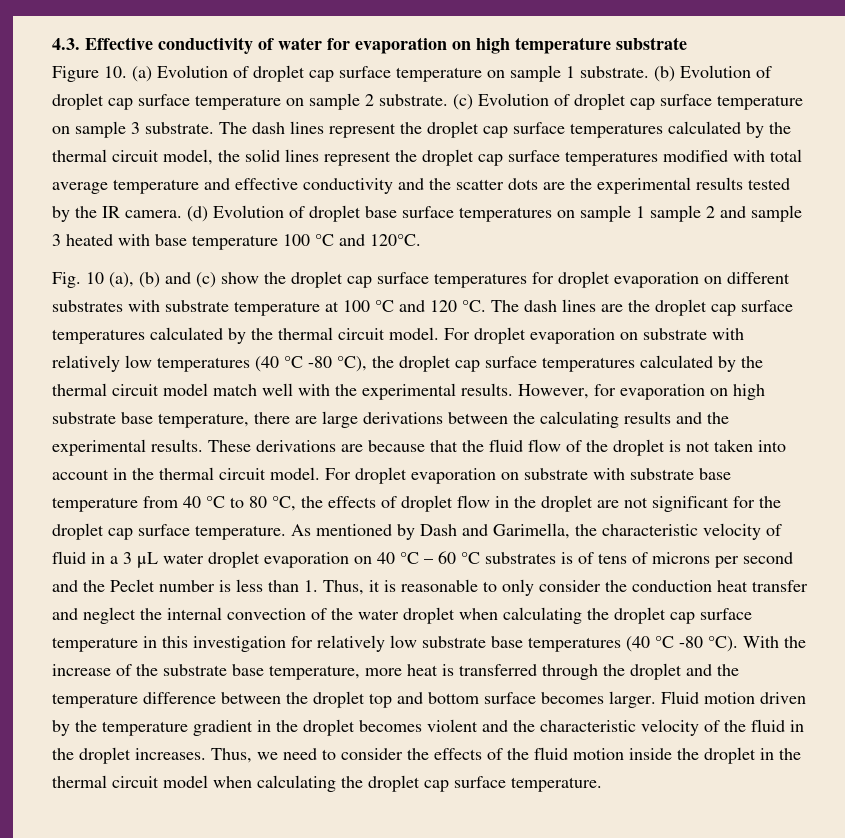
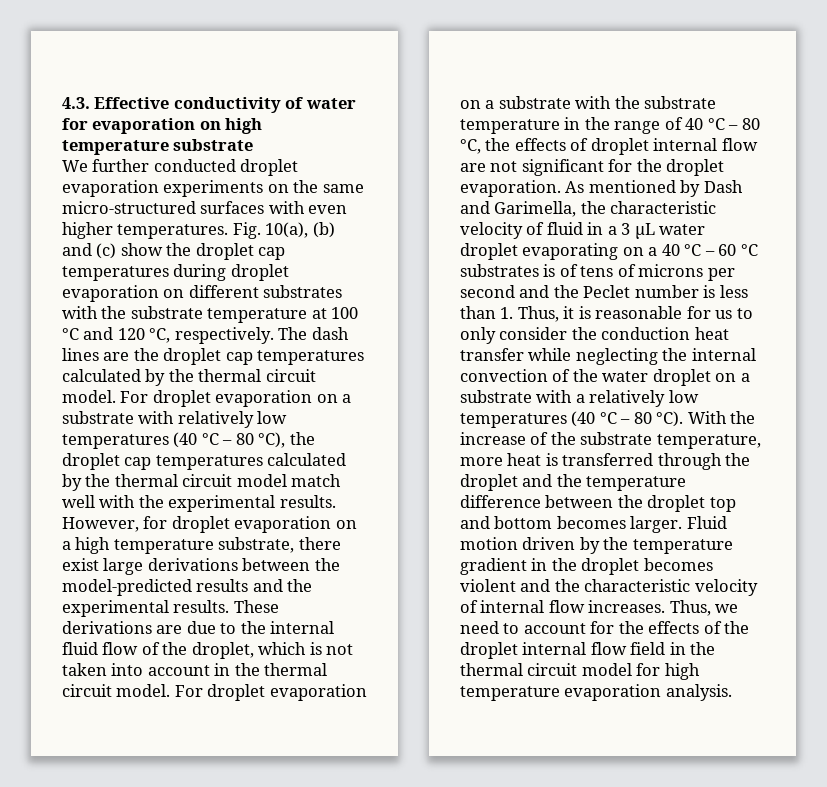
[52,65,772,82] [52,93,803,110] [52,121,791,138] [52,149,802,166] [52,177,790,194] [52,205,802,222] [52,234,421,250] [52,272,134,288] Figure 10. (a) Evolution of droplet cap surface temperature on sample 1 substrate. (b) Evolution of droplet cap surface temperature on sample 2 substrate. (c) Evolution of droplet cap surface temperature on sample 3 substrate. The dash lines represent the droplet cap surface temperatures calculated by the thermal circuit model, the solid lines represent the droplet cap surface temperatures modified with total average temperature and effective conductivity and the scatter dots are the experimental results tested by the IR camera. (d) Evolution of droplet base surface temperatures on sample 1 sample 2 and sample 3 heated with base temperature 100 °C and 120°C. // Fig. 10 (a), -> [62,159,299,176] [62,180,364,197] [62,201,348,214] [62,222,309,239] We further conducted droplet evaporation experiments on the same micro-structured surfaces with even higher temperatures. Fig. 10(a),
[377,272,554,288] surface temperatures for -> [62,264,227,281] temperatures during
(160, 306) none -> [101,306,127,319] the
[462,300,486,312] °C. -> [149,327,274,344] °C, respectively.
[741,300,793,312] surface -> (253, 358) none
(638, 336) none -> [342,394,352,403] a
[308,356,332,368] -80 -> [222,433,254,445] – 80
[485,356,537,368] surface -> (152, 463) none
[620,384,765,400] [52,412,317,428] evaporation on high substrate base temperature, there are -> [171,516,357,533] [62,537,341,554] [62,558,99,571] droplet evaporation on a high temperature substrate, there exist
[540,411,619,428] calculating -> [62,579,192,596] model-predicted
[368,440,484,452] because that the -> [186,621,335,634] due to the internal
[613,439,665,456] droplet -> [191,642,307,659] droplet, which
[524,468,731,480] [52,496,244,512] substrate with substrate base temperature from 40 °C to -> [485,96,717,109] [460,117,739,134] a substrate with the substrate temperature in the range of 40 °C –
[457,495,593,512] flow in the droplet -> [653,138,758,151] internal flow
[108,524,286,540] cap surface temperature. -> [460,180,561,197] evaporation.
[264,552,372,568] evaporation on -> [522,243,658,260] evaporating on a
(478, 585) none -> [686,306,733,319] for us
[52,607,136,624] and neglect -> [528,348,658,365] while neglecting
[459,607,752,624] [52,635,703,652] when calculating the droplet cap surface temperature in this investigation for relatively low substrate base temperatures (40 °C -80 -> [715,373,750,382] [460,390,699,407] [460,411,652,428] on a substrate with a relatively low temperatures (40 °C – 80
[232,664,264,676] base -> (653, 438) none
[484,692,536,704] surface -> (553, 522) none
[724,719,804,732] [52,747,131,764] the fluid in the droplet -> [480,600,585,613] internal flow
[341,748,403,760] consider -> [523,621,615,634] account for
[534,747,756,764] fluid motion inside the droplet -> [460,642,666,659] droplet internal flow field
[213,775,602,792] when calculating the droplet cap surface temperature. -> [636,663,700,680] [460,684,732,701] for high temperature evaporation analysis.

